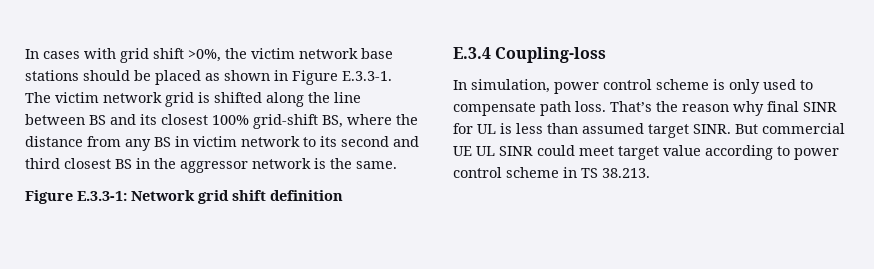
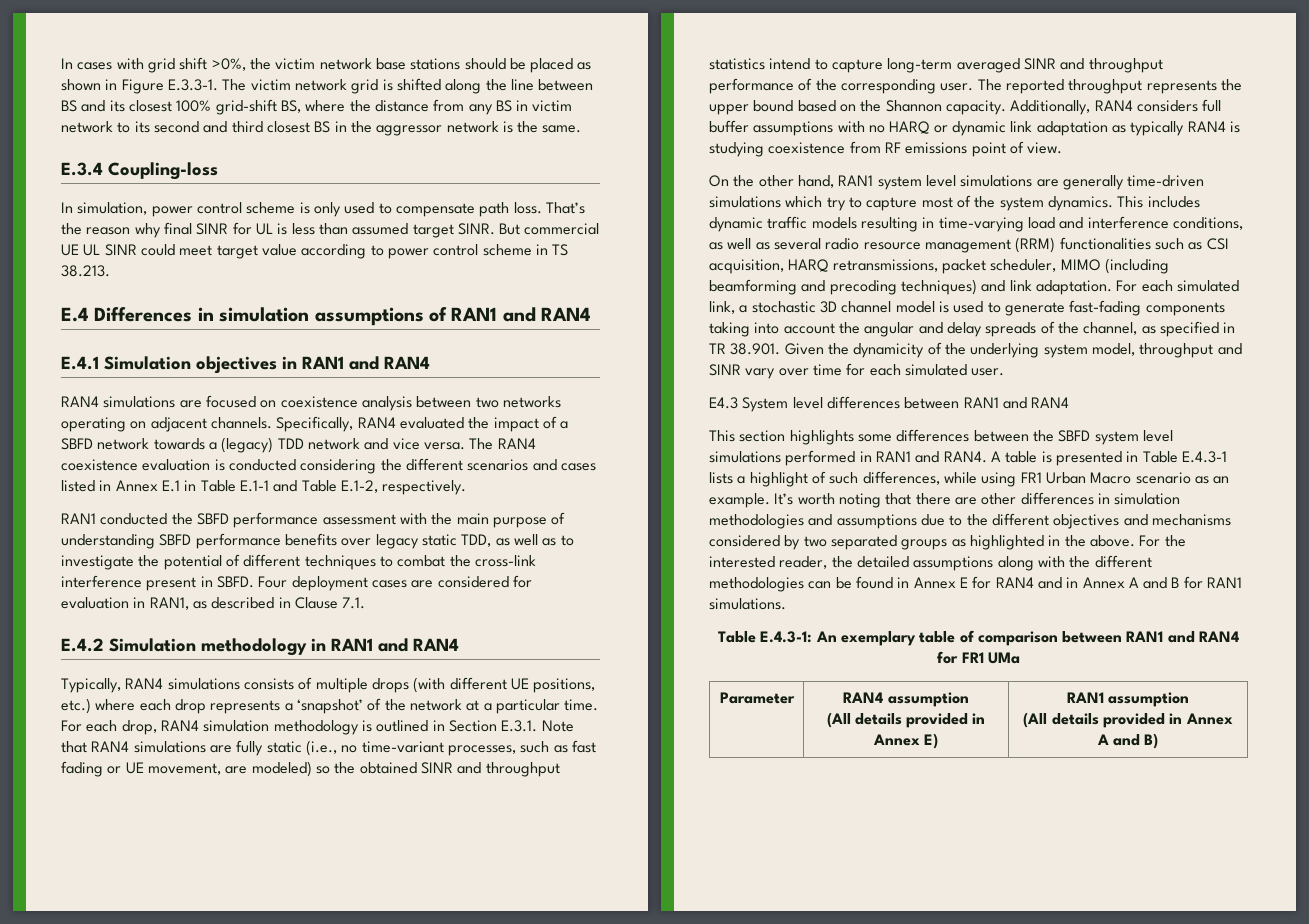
[25,190,343,204] // Figure E.3.3-1: Network grid shift definition -> (582, 129) none
(650, 173) none -> [61,307,592,326] [61,356,430,374] [61,395,561,411] [61,416,569,432] [61,437,536,453] [61,458,596,474] [61,480,467,495] [61,512,566,528] [61,533,574,549] [61,554,536,570] [61,575,532,591] [61,597,366,610] [61,638,459,656] [61,677,596,693] [61,698,599,714] [61,720,574,735] [61,740,596,756] [61,761,560,777] [709,58,1163,73] [709,78,1242,94] [709,99,1222,115] [709,120,1240,136] [709,141,1063,157] [709,175,1205,190] [709,195,1200,211] [709,216,1243,232] [709,237,1229,253] [709,258,1169,274] [709,279,1239,295] [709,300,1225,316] [709,321,1236,337] [709,342,1242,358] [709,363,1005,379] [709,396,1070,412] [709,429,1173,445] [709,450,1227,466] [709,471,1230,487] [709,492,1181,508] [709,513,1231,529] [709,535,1186,550] [709,555,1152,571] [709,576,1243,592] [709,598,786,610] [717,630,1240,646] [937,651,1020,664] [719,692,795,704] [843,692,969,707] [826,712,986,728] [872,733,939,749] [1066,692,1190,707] [1023,712,1233,728] [1096,733,1159,749] // E.4 Differences in simulation assumptions of RAN1 and RAN4 // E.4.1 Simulation objectives in RAN1 and RAN4 // RAN4 simulations are focused on coexistence analysis between two networks operating on adjacent channels. Specifically, RAN4 evaluated the impact of a SBFD network towards a (legacy) TDD network and vice versa. The RAN4 coexistence evaluation is conducted considering the different scenarios and cases listed in Annex E.1 in Table E.1-1 and Table E.1-2, respectively. // RAN1 conducted the SBFD performance assessment with the main purpose of understanding SBFD performance benefits over legacy static TDD, as well as to investigate the potential of different techniques to combat the cross-link interference present in SBFD. Four deployment cases are considered for evaluation in RAN1, as described in Clause 7.1. // E.4.2 Simulation methodology in RAN1 and RAN4 // Typically, RAN4 simulations consists of multiple drops (with different UE positions, etc.) where each drop represents a ‘snapshot’ of the network at a particular time. For each drop, RAN4 simulation methodology is outlined in Section E.3.1. Note that RAN4 simulations are fully static (i.e., no time-variant processes, such as fast fading or UE movement, are modeled) so the obtained SINR and throughput statistics intend to capture long-term averaged SINR and throughput performance of the corresponding user. The reported throughput represents the upper bound based on the Shannon capacity. Additionally, RAN4 considers full buffer assumptions with no HARQ or dynamic link adaptation as typically RAN4 is studying coexistence from RF emissions point of view. // On the other hand, RAN1 system level simulations are generally time-driven simulations which try to capture most of the system dynamics. This includes dynamic traffic models resulting in time-varying load and interference conditions, as well as several radio resource management (RRM) functionalities such as CSI acquisition, HARQ retransmissions, packet scheduler, MIMO (including beamforming and precoding techniques) and link adaptation. For each simulated link, a stochastic 3D channel model is used to generate fast-fading components taking into account the angular and delay spreads of the channel, as specified in TR 38.901. Given the dynamicity of the underlying system model, throughput and SINR vary over time for each simulated user. // E4.3 System level differences between RAN1 and RAN4 // This section highlights some differences between the SBFD system level simulations performed in RAN1 and RAN4. A table is presented in Table E.4.3-1 lists a highlight of such differences, while using FR1 Urban Macro scenario as an example. It’s worth noting that there are other differences in simulation methodologies and assumptions due to the different objectives and mechanisms considered by two separated groups as highlighted in the above. For the interested reader, the detailed assumptions along with the different methodologies can be found in Annex E for RAN4 and in Annex A and B for RAN1 simulations. // Table E.4.3-1: An exemplary table of comparison between RAN1 and RAN4 for FR1 UMa // Parameter | RAN4 assumption // (All details provided in Annex E) | RAN1 assumption // (All details provided in Annex A and B)

